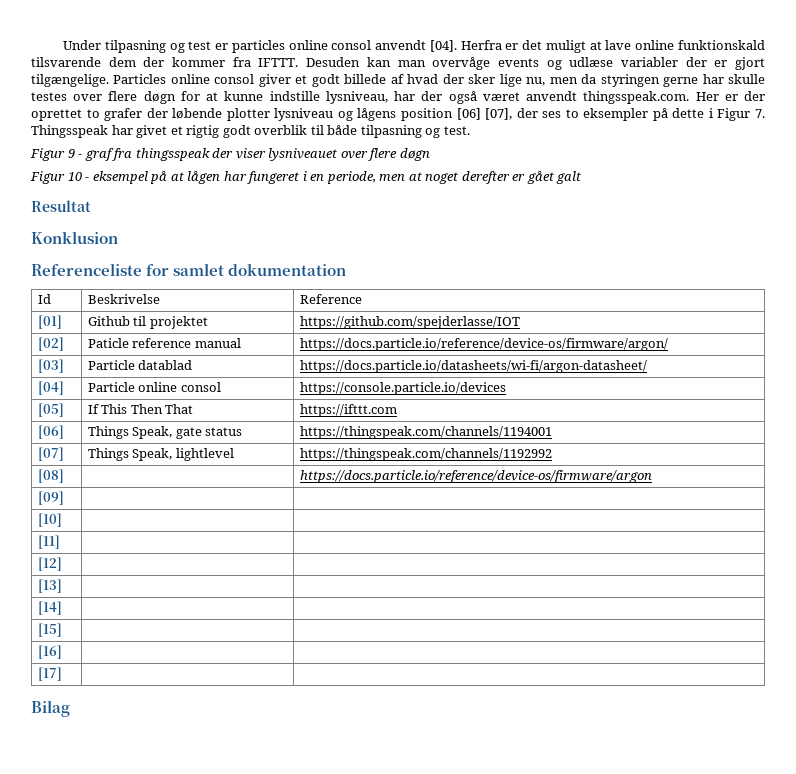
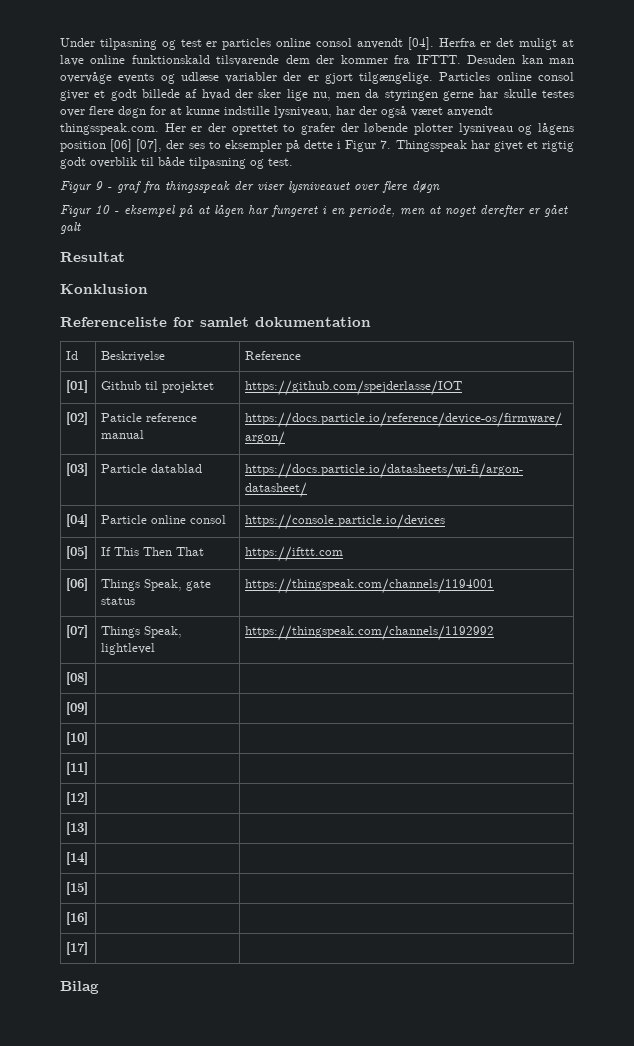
[299,470,652,483] https://docs.particle.io/reference/device-os/firmware/argon -> (89, 678) none

